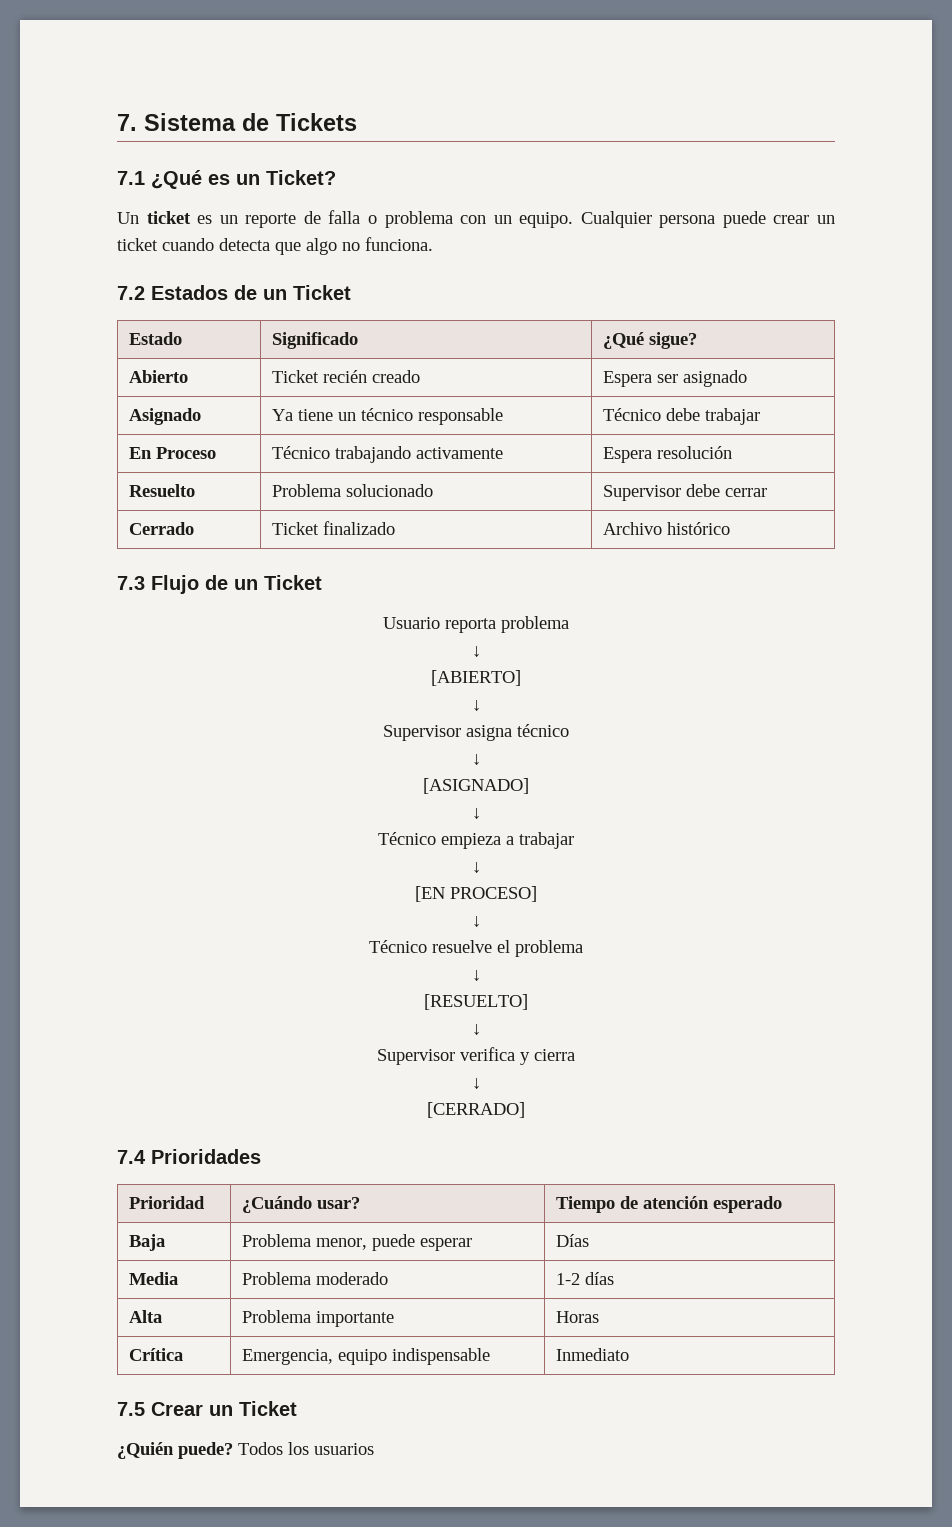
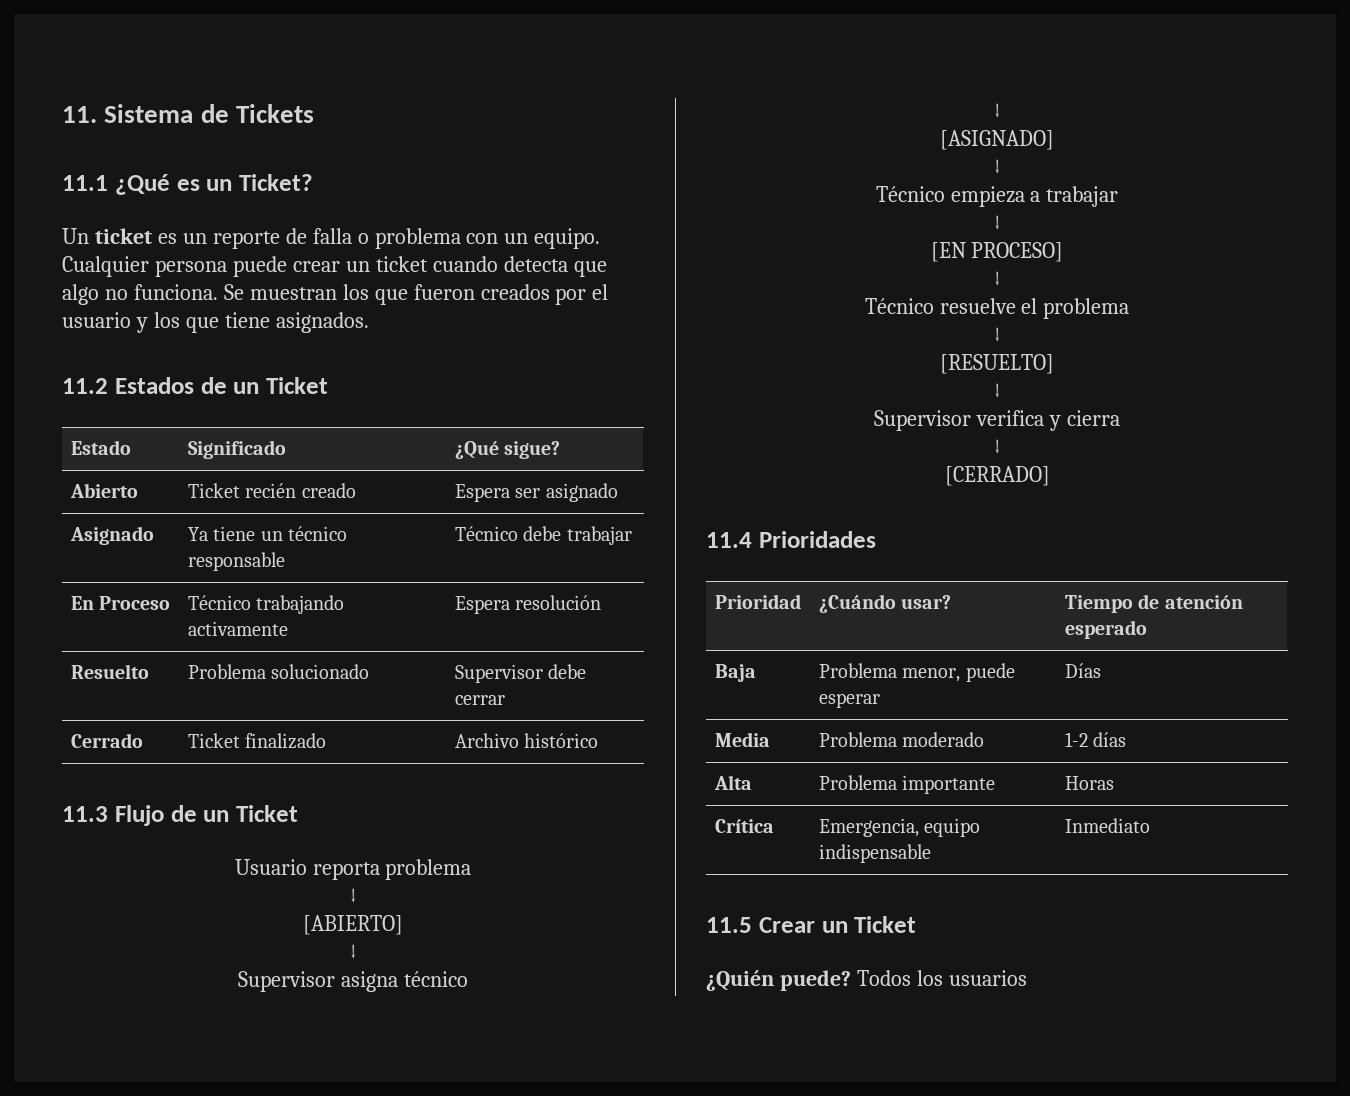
[117,114,137,131] 7. -> [62,106,97,123] 11.
[117,171,145,185] 7.1 -> [62,175,108,191] 11.1
[117,286,145,300] // 7.2 -> [223,284,609,305] [62,312,369,333] [62,378,108,394] Se muestran los que fueron creados por el usuario y los que tiene asignados. // 11.2
[117,576,145,590] 7.3 -> [62,806,108,822] 11.3
[117,1150,146,1164] 7.4 -> [706,532,752,548] 11.4
[117,1402,145,1416] 7.5 -> [706,917,752,933] 11.5

